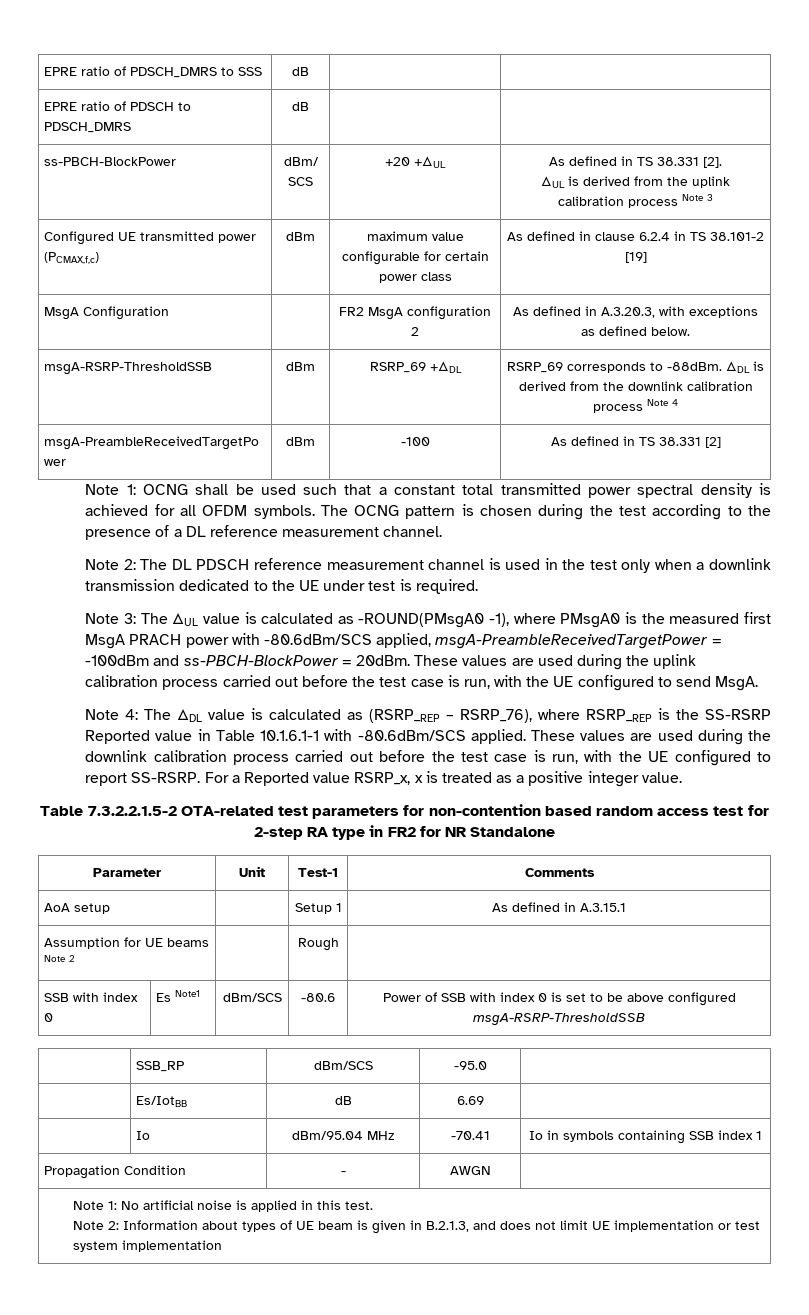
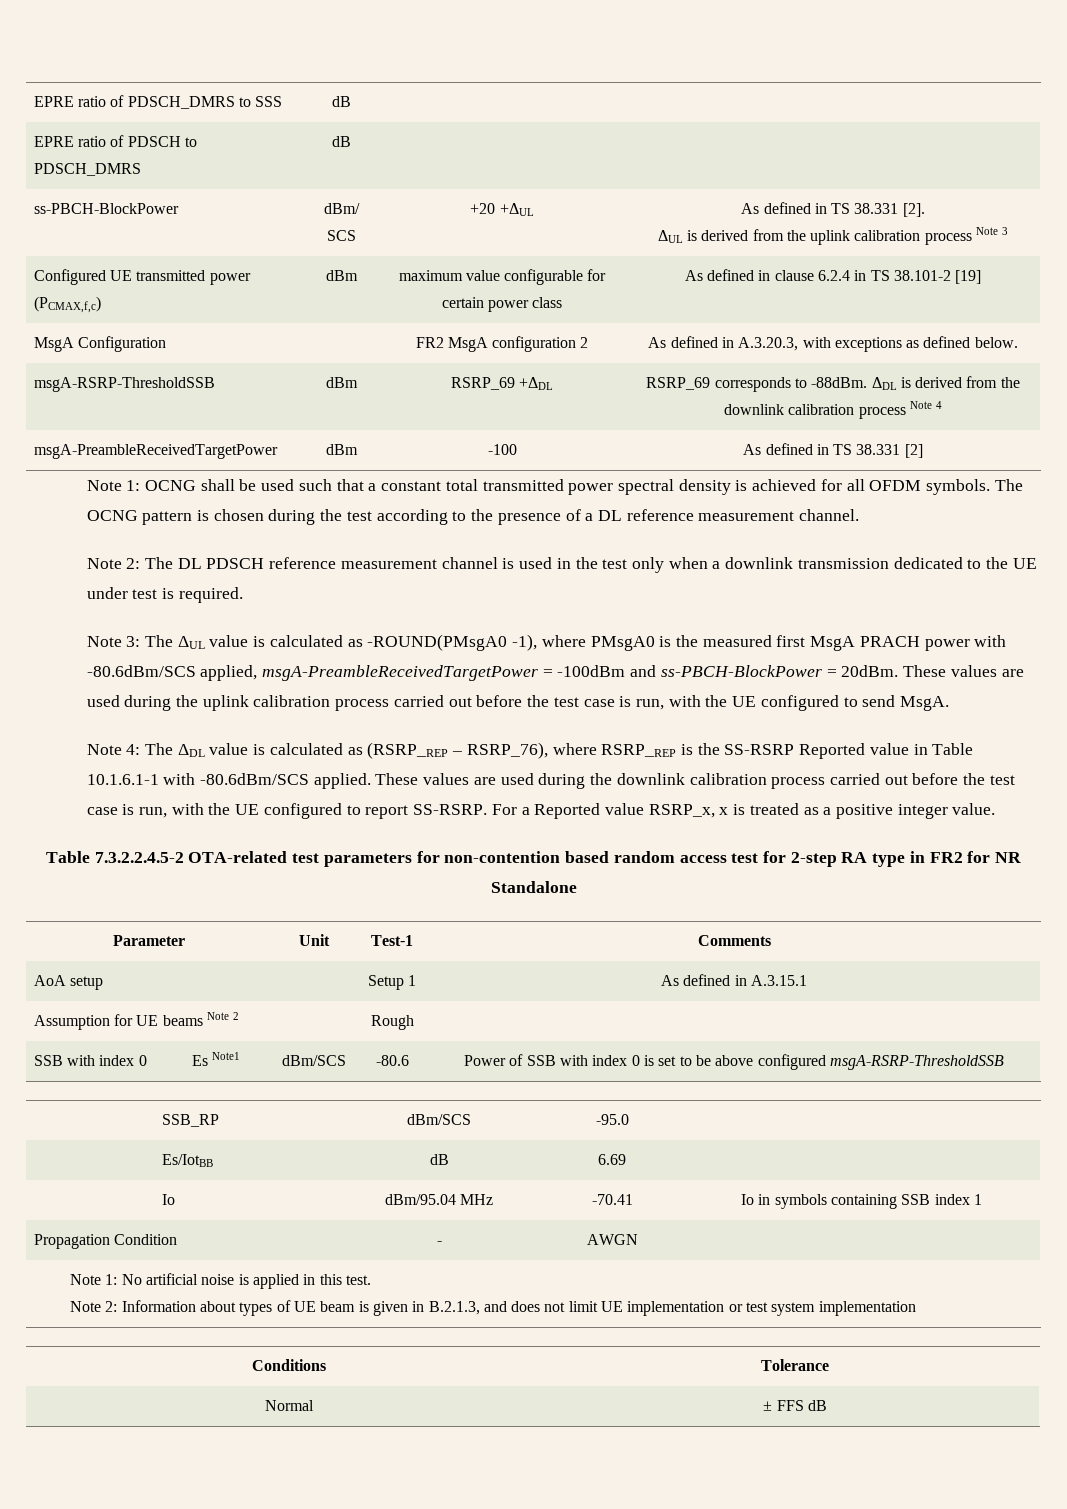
[87,806,177,816] 7.3.2.2.1.5-2 -> [94,852,184,863] 7.3.2.2.4.5-2
(222, 1246) none -> [251,1359,326,1371] [761,1359,829,1371] [264,1400,314,1411] [763,1400,827,1411] // Conditions | Tolerance // Normal | ± FFS dB

